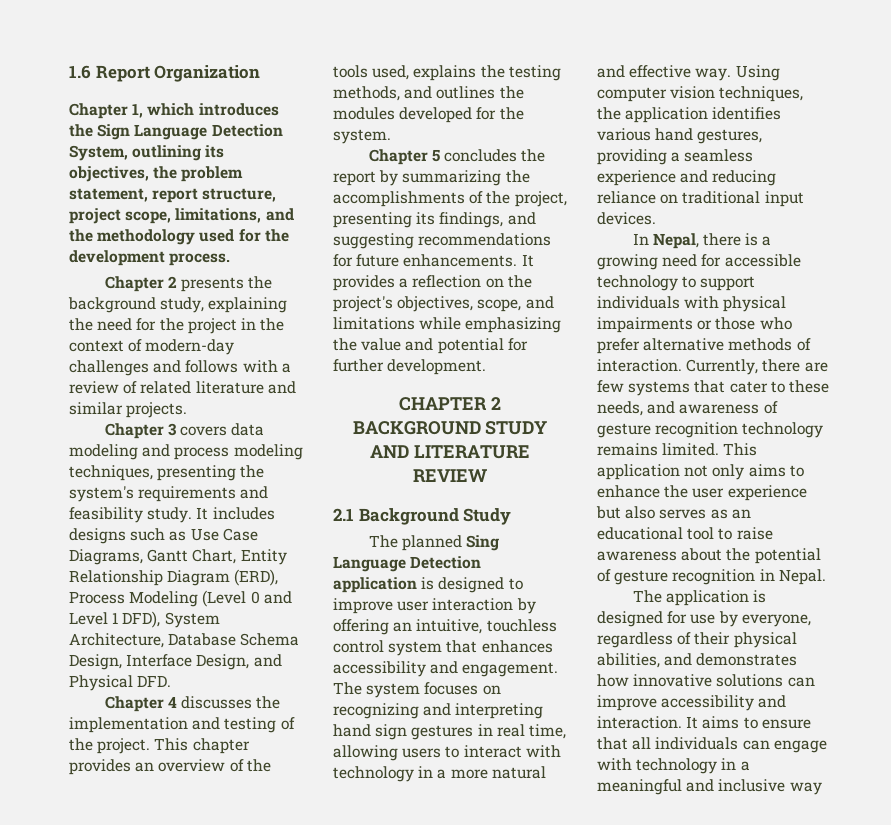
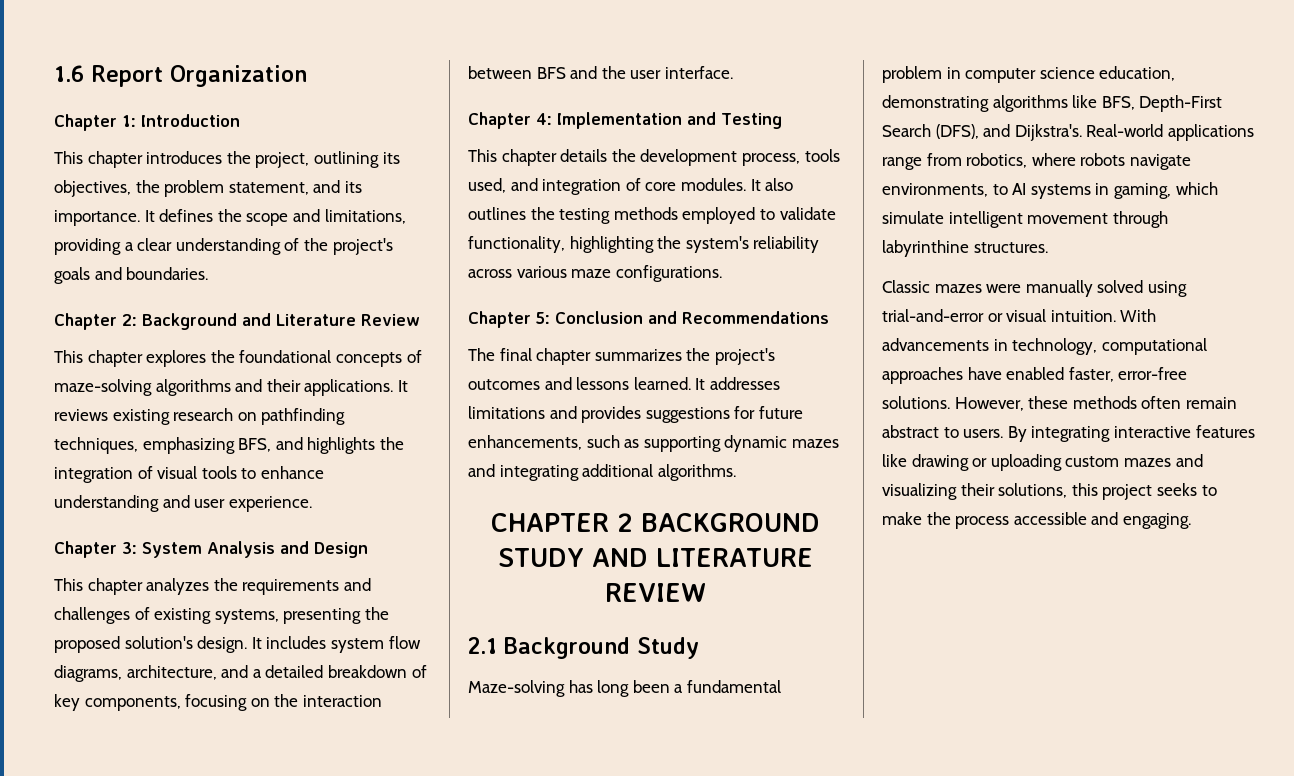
[132,103,279,118] [69,124,283,140] [69,145,128,161] 1, which introduces the Sign Language Detection System, -> [122,114,240,127] [54,151,310,168] 1: Introduction // This chapter introduces the project,
[152,188,277,203] [69,208,294,224] [69,229,289,245] [69,250,231,266] [104,276,273,292] [68,297,288,313] [69,318,285,334] [69,339,235,355] [69,360,291,376] [69,381,296,394] [69,402,188,418] [104,423,265,439] [69,444,303,460] [69,465,265,481] [69,486,269,502] [69,507,275,523] [69,528,258,544] [69,549,287,565] [69,569,279,586] [69,590,292,607] [69,611,220,628] [69,633,300,648] [69,654,282,670] [69,675,172,691] [104,696,281,712] [69,717,295,733] [69,738,250,754] [69,759,271,775] [333,65,561,81] [333,86,524,101] [333,107,524,123] [333,129,391,144] [368,149,546,165] [333,170,530,186] [333,191,567,207] [333,212,536,228] [333,233,552,249] [333,254,534,267] [333,275,532,291] [333,296,554,312] [333,317,562,333] [333,338,528,354] [333,359,487,375] report structure, project scope, limitations, and the methodology used for the development process. // Chapter 2 presents the background study, explaining the need for the project in the context of modern-day challenges and follows with a review of related literature and similar projects. // Chapter 3 covers data modeling and process modeling techniques, presenting the system's requirements and feasibility study. It includes designs such as Use Case Diagrams, Gantt Chart, Entity Relationship Diagram (ERD), Process Modeling (Level 0 and Level 1 DFD), System Architecture, Database Schema Design, Interface Design, and Physical DFD. // Chapter 4 discusses the implementation and testing of the project. This chapter provides an overview of the tools used, explains the testing methods, and outlines the modules developed for the system. // Chapter 5 concludes the report by summarizing the accomplishments of the project, presenting its findings, and suggesting recommendations for future enhancements. It provides a reflection on the project's objectives, scope, and limitations while emphasizing the value and potential for further development. -> [313,180,362,193] [54,209,406,226] [54,238,393,255] [54,267,209,284] [54,313,420,330] [54,350,422,367] [54,379,408,396] [54,408,346,425] [54,437,404,454] [54,466,324,483] [54,495,312,512] [54,541,368,558] [54,578,371,595] [54,607,389,624] [54,636,421,653] [54,665,427,682] [54,694,382,711] [468,66,733,79] [468,112,782,129] [468,149,840,166] [468,178,794,195] [468,207,836,224] [468,236,820,253] [468,265,722,282] [468,311,829,328] [468,348,775,365] [468,377,780,390] [468,406,803,423] [468,435,839,452] [468,464,736,481] and its importance. It defines the scope and limitations, providing a clear understanding of the project's goals and boundaries. // Chapter 2: Background and Literature Review // This chapter explores the foundational concepts of maze-solving algorithms and their applications. It reviews existing research on pathfinding techniques, emphasizing BFS, and highlights the integration of visual tools to enhance understanding and user experience. // Chapter 3: System Analysis and Design // This chapter analyzes the requirements and challenges of existing systems, presenting the proposed solution's design. It includes system flow diagrams, architecture, and a detailed breakdown of key components, focusing on the interaction between BFS and the user interface. // Chapter 4: Implementation and Testing // This chapter details the development process, tools used, and integration of core modules. It also outlines the testing methods employed to validate functionality, highlighting the system's reliability across various maze configurations. // Chapter 5: Conclusion and Recommendations // The final chapter summarizes the project's outcomes and lessons learned. It addresses limitations and provides suggestions for future enhancements, such as supporting dynamic mazes and integrating additional algorithms.
[368,535,500,551] [333,556,482,572] [333,577,523,593] [333,598,536,614] [333,619,557,635] [333,640,553,656] [333,661,559,677] [333,682,501,698] [333,703,544,719] [333,724,566,740] [333,745,561,761] [333,766,546,782] [597,65,780,81] [597,86,804,102] [597,107,782,123] [597,128,763,144] [597,149,754,165] [597,170,777,186] [597,191,804,207] [597,212,656,225] [632,233,772,249] [597,254,801,270] [597,275,756,291] [597,296,787,312] [597,317,792,333] [597,338,811,354] [597,359,828,375] [597,380,829,396] [597,401,778,416] [597,422,824,438] [597,443,758,456] [597,464,804,480] [597,485,807,501] [596,506,751,519] [597,527,773,540] [597,548,821,564] [597,569,826,585] [632,590,767,606] [597,611,811,627] [597,632,797,648] [597,653,798,668] [597,674,815,687] [597,695,787,711] [597,716,811,729] [597,737,827,753] [597,758,750,774] [597,779,822,795] The planned Sing Language Detection application is designed to improve user interaction by offering an intuitive, touchless control system that enhances accessibility and engagement. The system focuses on recognizing and interpreting hand sign gestures in real time, allowing users to interact with technology in a more natural and effective way. Using computer vision techniques, the application identifies various hand gestures, providing a seamless experience and reducing reliance on traditional input devices. // In Nepal, there is a growing need for accessible technology to support individuals with physical impairments or those who prefer alternative methods of interaction. Currently, there are few systems that cater to these needs, and awareness of gesture recognition technology remains limited. This application not only aims to enhance the user experience but also serves as an educational tool to raise awareness about the potential of gesture recognition in Nepal. // The application is designed for use by everyone, regardless of their physical abilities, and demonstrates how innovative solutions can improve accessibility and interaction. It aims to ensure that all individuals can engage with technology in a meaningful and inclusive way -> [468,680,781,697] [882,66,1176,83] [882,95,1223,112] [882,124,1254,141] [882,153,1191,170] [882,182,1218,199] [882,211,1168,228] [882,240,1048,257] [882,280,1187,297] [882,309,1157,322] [882,338,1207,355] [882,367,1188,384] [882,396,1237,411] [882,425,1255,442] [882,454,1203,471] [882,483,1217,500] [882,512,1191,529] Maze-solving has long been a fundamental problem in computer science education, demonstrating algorithms like BFS, Depth-First Search (DFS), and Dijkstra's. Real-world applications range from robotics, where robots navigate environments, to AI systems in gaming, which simulate intelligent movement through labyrinthine structures. // Classic mazes were manually solved using trial-and-error or visual intuition. With advancements in technology, computational approaches have enabled faster, error-free solutions. However, these methods often remain abstract to users. By integrating interactive features like drawing or uploading custom mazes and visualizing their solutions, this project seeks to make the process accessible and engaging.

